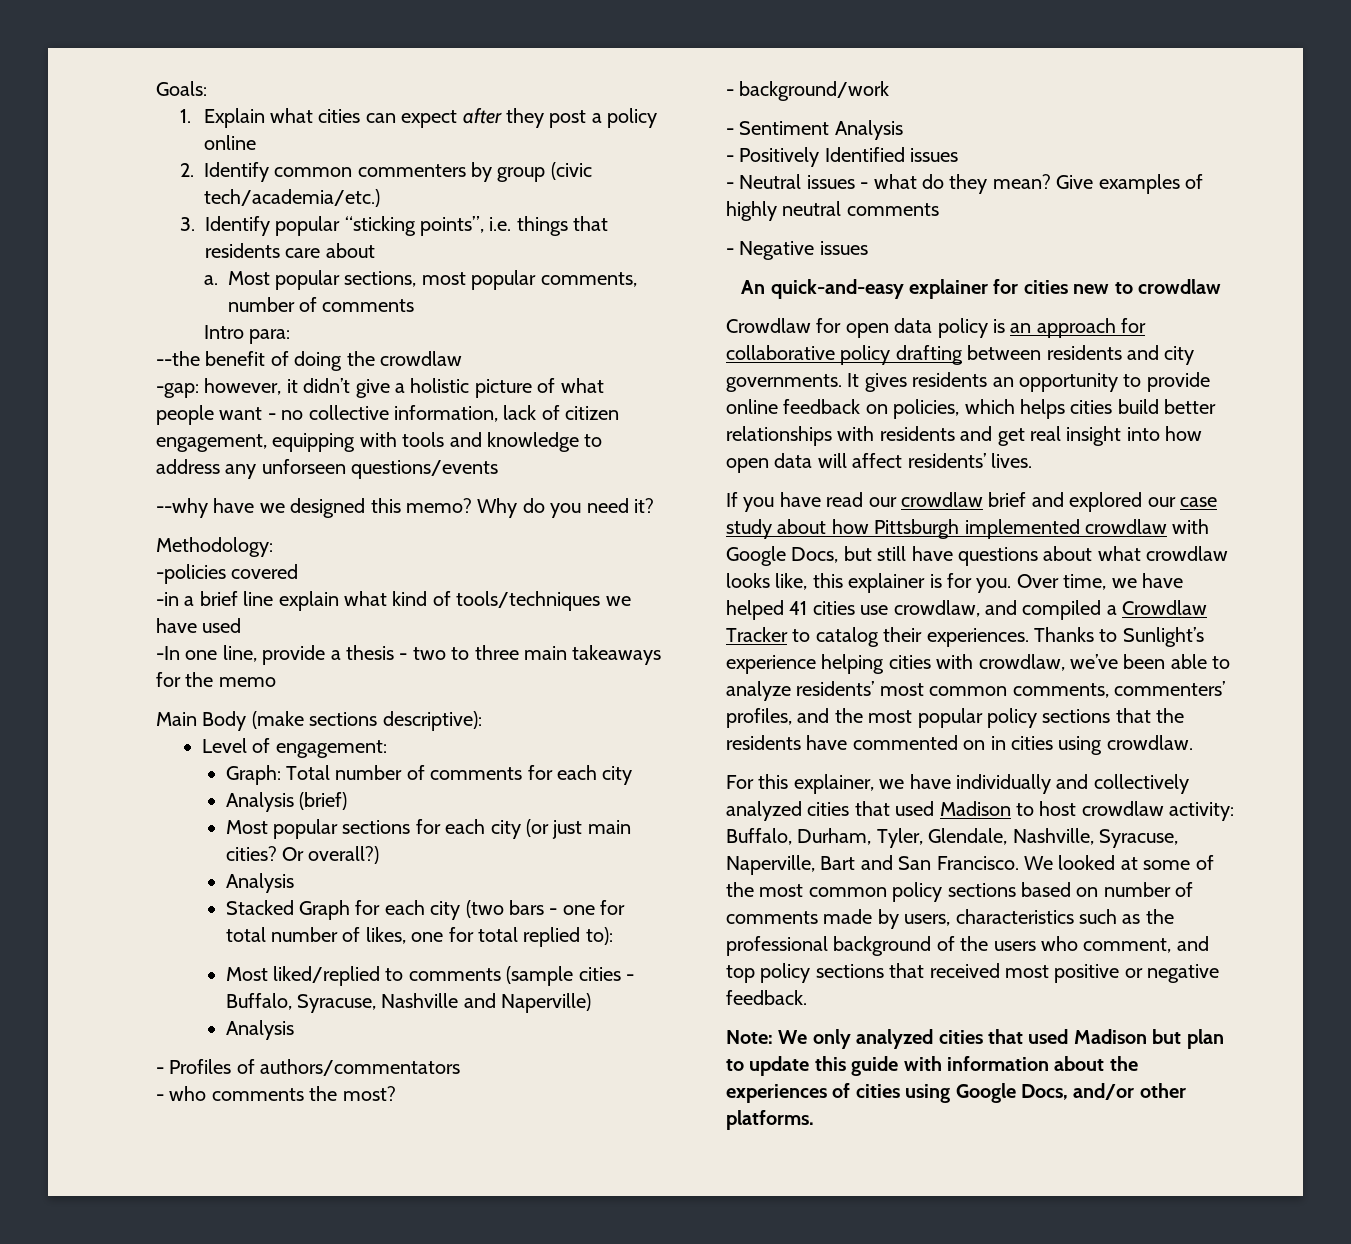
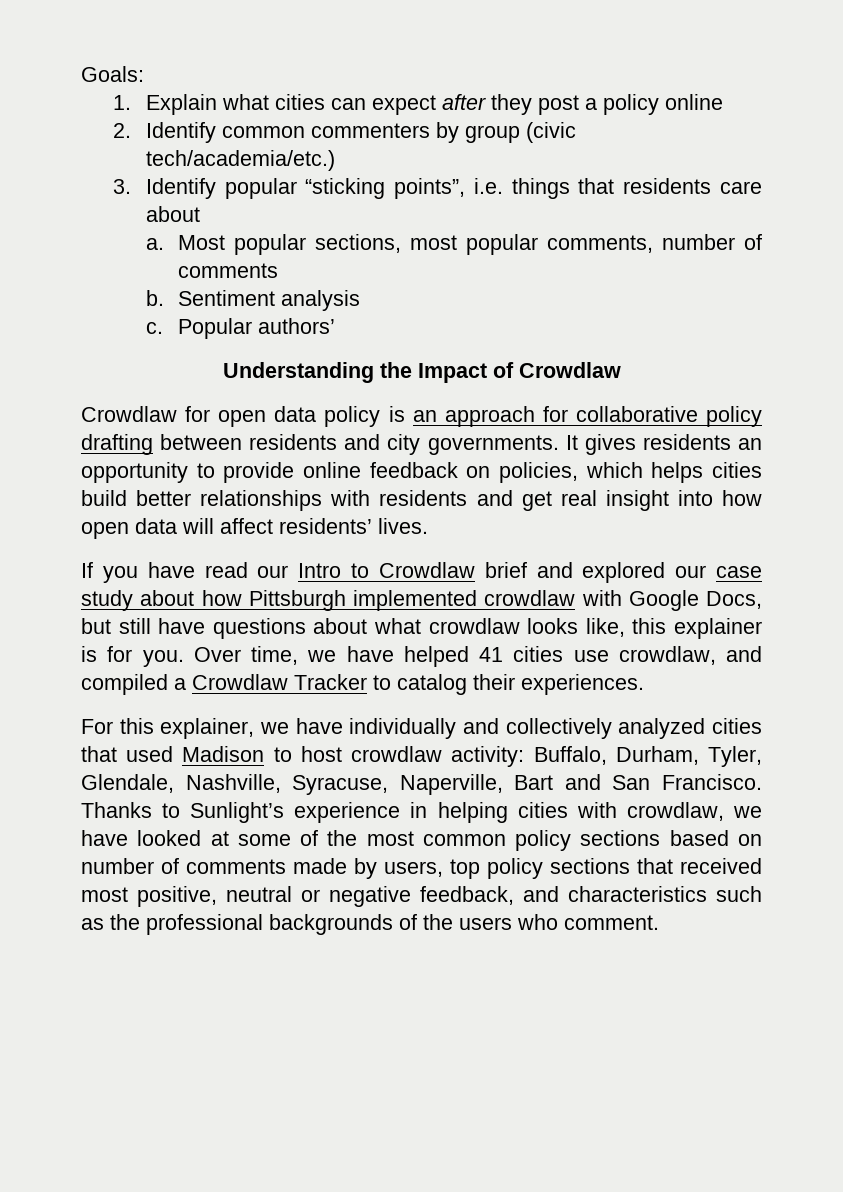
[203,325,290,344] [156,351,462,371] [156,378,604,398] [156,405,620,425] [156,432,603,452] [156,459,499,479] [156,498,654,518] [156,537,273,557] [156,564,299,584] [156,591,631,611] [156,618,242,633] [156,645,662,665] [156,672,276,687] [156,711,482,731] [201,738,387,758] [225,765,633,785] [225,792,347,812] [225,819,631,839] [225,846,380,864] [225,873,294,893] [225,900,626,920] [225,927,613,947] [225,966,634,986] [225,993,592,1013] [225,1020,294,1040] [156,1059,461,1076] [156,1086,396,1101] [726,81,890,101] [726,120,903,140] [726,147,959,167] [726,174,1203,194] [726,201,939,221] [726,241,868,260] [741,279,1221,299] Intro para: // --the benefit of doing the crowdlaw // -gap: however, it didn’t give a holistic picture of what people want - no collective information, lack of citizen engagement, equipping with tools and knowledge to address any unforseen questions/events // --why have we designed this memo? Why do you need it? // Methodology: // -policies covered // -in a brief line explain what kind of tools/techniques we have used // -In one line, provide a thesis - two to three main takeaways for the memo // Main Body (make sections descriptive): // Level of engagement: // Graph: Total number of comments for each city // Analysis (brief) // Most popular sections for each city (or just main cities? Or overall?) // Analysis // Stacked Graph for each city (two bars - one for total number of likes, one for total replied to): // Most liked/replied to comments (sample cities - Buffalo, Syracuse, Nashville and Naperville) // Analysis // - Profiles of authors/commentators // - who comments the most? // - background/work // - Sentiment Analysis // - Positively Identified issues // - Neutral issues - what do they mean? Give examples of highly neutral comments // - Negative issues // An quick-and-easy explainer for cities new to crowdlaw -> [145,290,361,311] [145,318,336,339] [222,362,621,383] b. Sentiment analysis // c. Popular authors’ // Understanding the Impact of Crowdlaw
[901,492,983,507] crowdlaw -> [298,562,475,578] Intro to Crowdlaw
[1034,627,1204,647] [726,654,1231,674] [726,681,1225,701] [726,708,1185,728] [726,735,1193,755] Thanks to Sunlight’s experience helping cities with crowdlaw, we’ve been able to analyze residents’ most common comments, commenters’ profiles, and the most popular policy sections that the residents have commented on in cities using crowdlaw. -> (644, 684) none
[1024,856,1053,870] We -> [81,802,762,823] [81,830,128,846] Thanks to Sunlight’s experience in helping cities with crowdlaw, we have
[955,909,1174,924] [726,936,1209,956] characteristics such as the professional background of the users who comment, and -> (443, 869) none
[1054,964,1220,983] [726,990,807,1005] [726,1029,1224,1049] [726,1056,1138,1076] [726,1083,1186,1103] [726,1110,814,1130] positive or negative feedback. // Note: We only analyzed cities that used Madison but plan to update this guide with information about the experiences of cities using Google Docs, and/or other platforms. -> [137,886,762,907] [81,914,659,935] positive, neutral or negative feedback, and characteristics such as the professional backgrounds of the users who comment.

